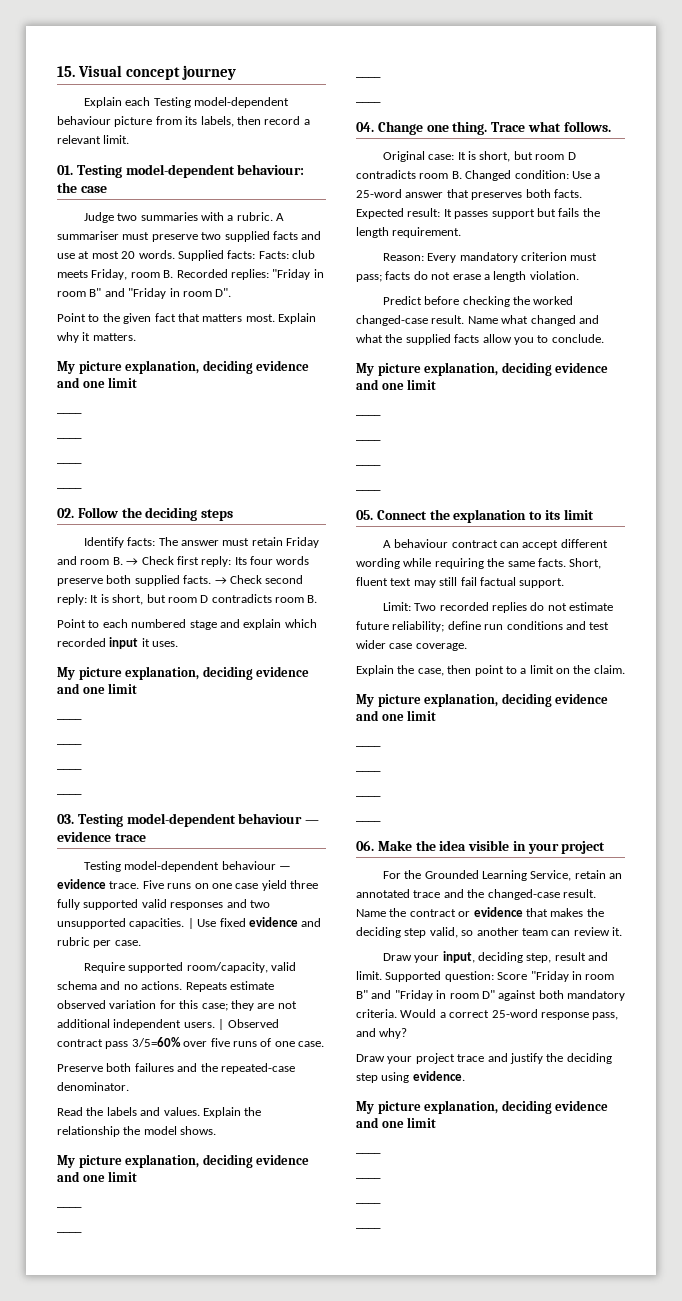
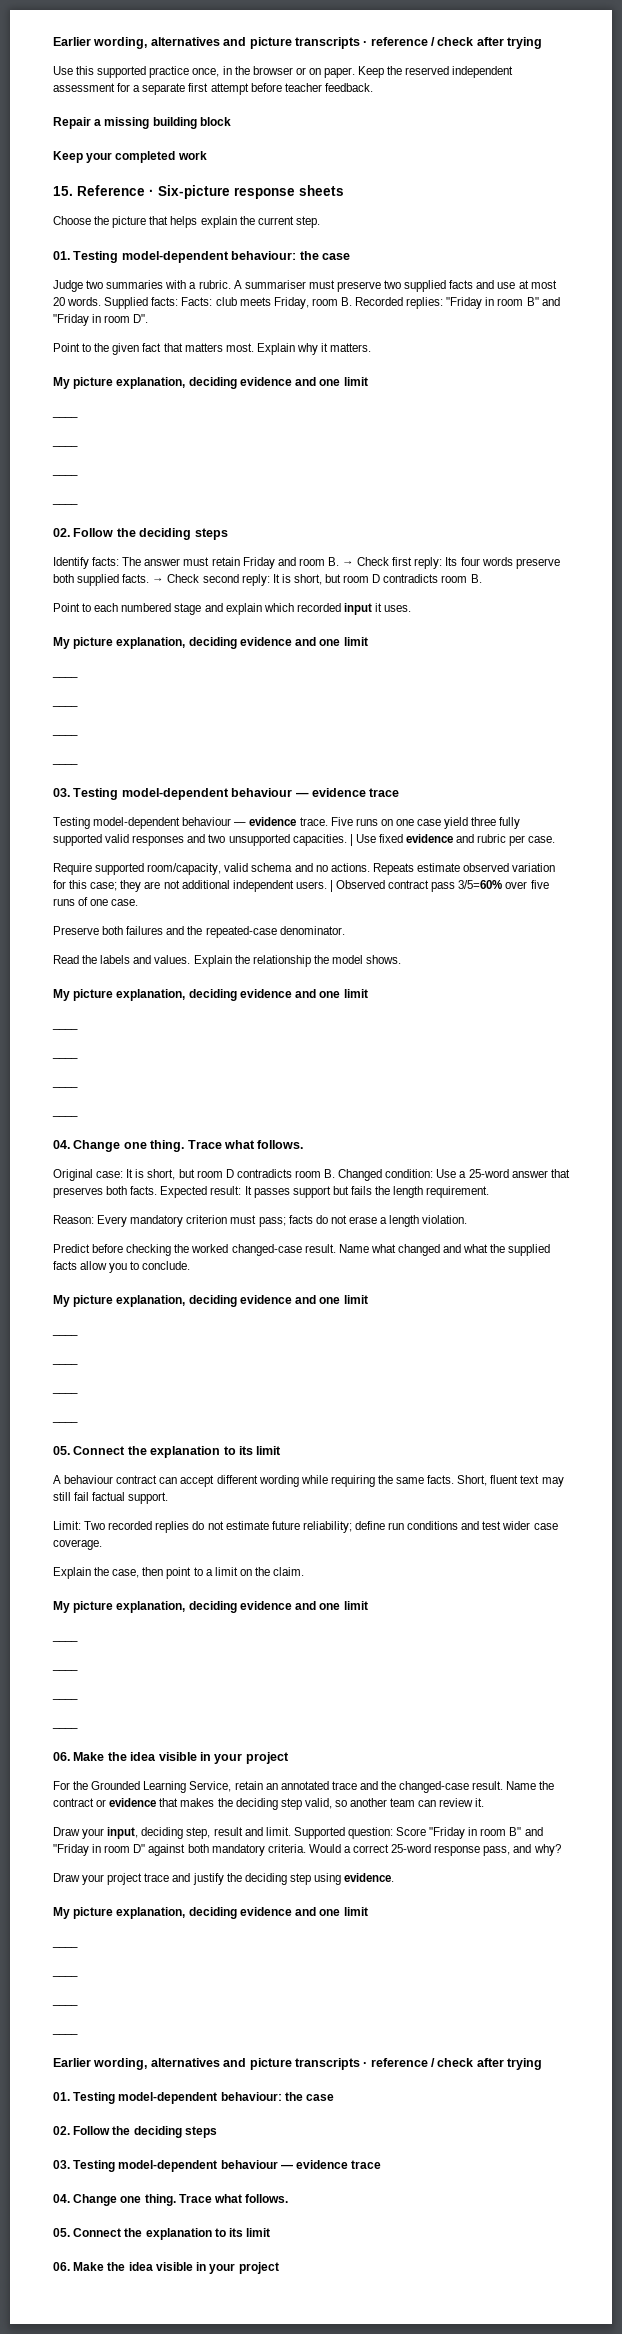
[57,65,237,80] [83,97,290,108] [57,116,310,127] [57,135,130,144] 15. Visual concept journey // Explain each Testing model-dependent behaviour picture from its labels, then record a relevant limit. -> [53,37,543,49] [53,66,514,78] [53,83,373,95] [53,117,231,129] [53,151,207,163] [53,185,344,199] [53,216,320,228] Earlier wording, alternatives and picture transcripts · reference / check after trying // Use this supported practice once, in the browser or on paper. Keep the reserved independent assessment for a separate first attempt before teacher feedback. // Repair a missing building block // Keep your completed work // 15. Reference · Six-picture response sheets // Choose the picture that helps explain the current step.
(381, 1228) none -> [53,2058,543,2070] [53,2092,335,2104] [53,2126,217,2138] [53,2160,382,2172] [53,2194,289,2206] [53,2228,271,2240] [53,2262,279,2274] // Earlier wording, alternatives and picture transcripts · reference / check after trying // 01. Testing model-dependent behaviour: the case // 02. Follow the deciding steps // 03. Testing model-dependent behaviour — evidence trace // 04. Change one thing. Trace what follows. // 05. Connect the explanation to its limit // 06. Make the idea visible in your project

